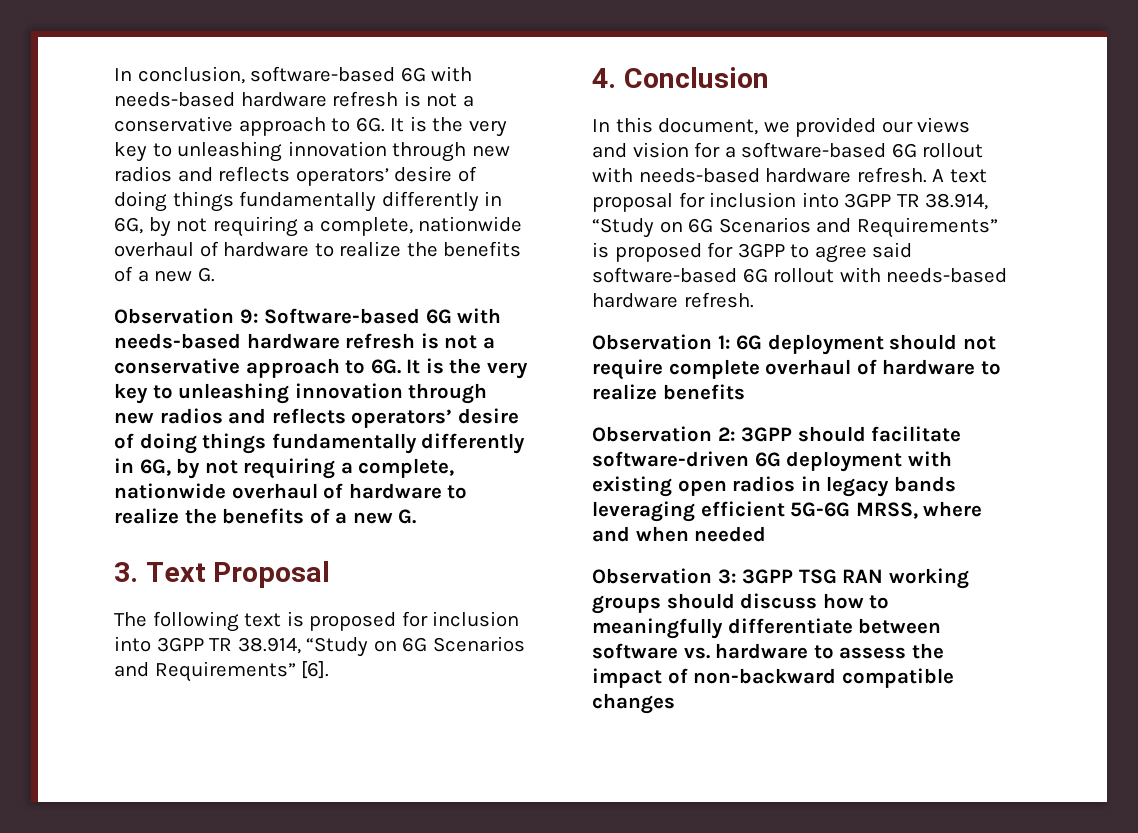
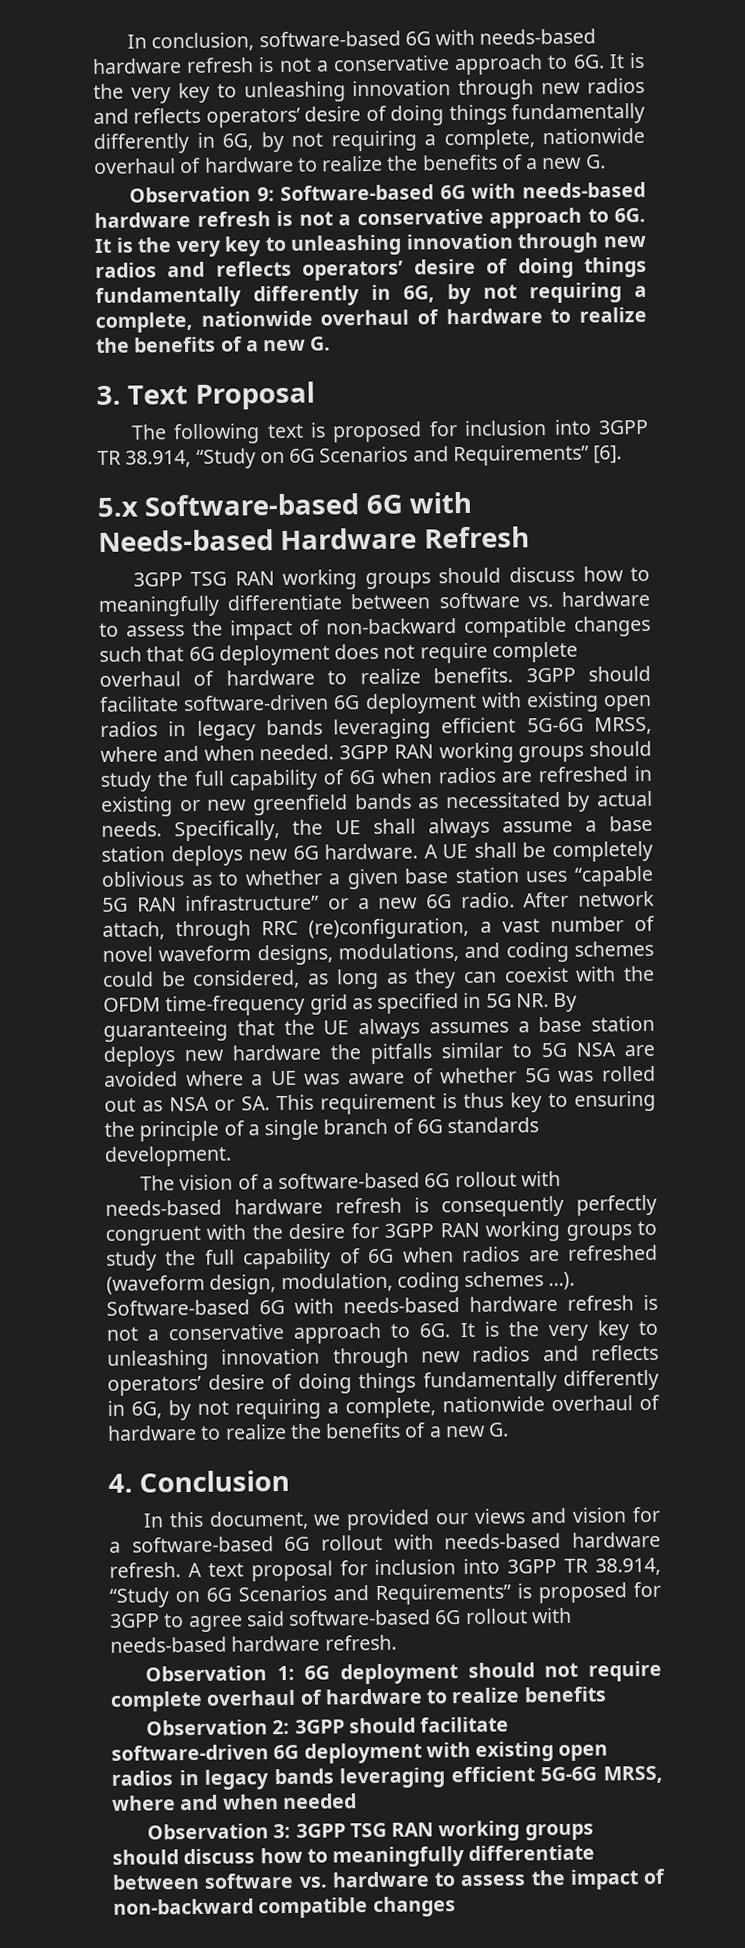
(330, 670) none -> [97,491,473,517] [98,526,530,552] [132,566,650,590] [98,590,650,617] [99,615,651,641] [99,641,578,666] [99,665,651,687] [99,691,652,715] [100,716,652,741] [100,740,652,764] [100,765,652,792] [101,790,653,817] [101,815,653,842] [101,840,653,867] [101,865,654,890] [102,890,655,912] [102,915,655,942] [102,940,654,966] [102,965,655,990] [103,992,578,1017] [103,1015,655,1042] [103,1042,655,1067] [104,1065,657,1087] [104,1090,656,1115] [104,1117,540,1142] [104,1145,232,1167] [139,1170,561,1191] [105,1194,657,1218] [105,1220,658,1246] [106,1244,658,1271] [106,1271,576,1295] [106,1294,658,1316] [106,1320,658,1344] [107,1344,659,1371] [107,1369,659,1396] [107,1394,660,1421] [107,1422,510,1441] // 5.x Software-based 6G with Needs-based Hardware Refresh // 3GPP TSG RAN working groups should discuss how to meaningfully differentiate between software vs. hardware to assess the impact of non-backward compatible changes such that 6G deployment does not require complete overhaul of hardware to realize benefits. 3GPP should facilitate software-driven 6G deployment with existing open radios in legacy bands leveraging efficient 5G-6G MRSS, where and when needed. 3GPP RAN working groups should study the full capability of 6G when radios are refreshed in existing or new greenfield bands as necessitated by actual needs. Specifically, the UE shall always assume a base station deploys new 6G hardware. A UE shall be completely oblivious as to whether a given base station uses “capable 5G RAN infrastructure” or a new 6G radio. After network attach, through RRC (re)configuration, a vast number of novel waveform designs, modulations, and coding schemes could be considered, as long as they can coexist with the OFDM time-frequency grid as specified in 5G NR. By guaranteeing that the UE always assumes a base station deploys new hardware the pitfalls similar to 5G NSA are avoided where a UE was aware of whether 5G was rolled out as NSA or SA. This requirement is thus key to ensuring the principle of a single branch of 6G standards development. // The vision of a software-based 6G rollout with needs-based hardware refresh is consequently perfectly congruent with the desire for 3GPP RAN working groups to study the full capability of 6G when radios are refreshed (waveform design, modulation, coding schemes …). Software-based 6G with needs-based hardware refresh is not a conservative approach to 6G. It is the very key to unleashing innovation through new radios and reflects operators’ desire of doing things fundamentally differently in 6G, by not requiring a complete, nationwide overhaul of hardware to realize the benefits of a new G.

